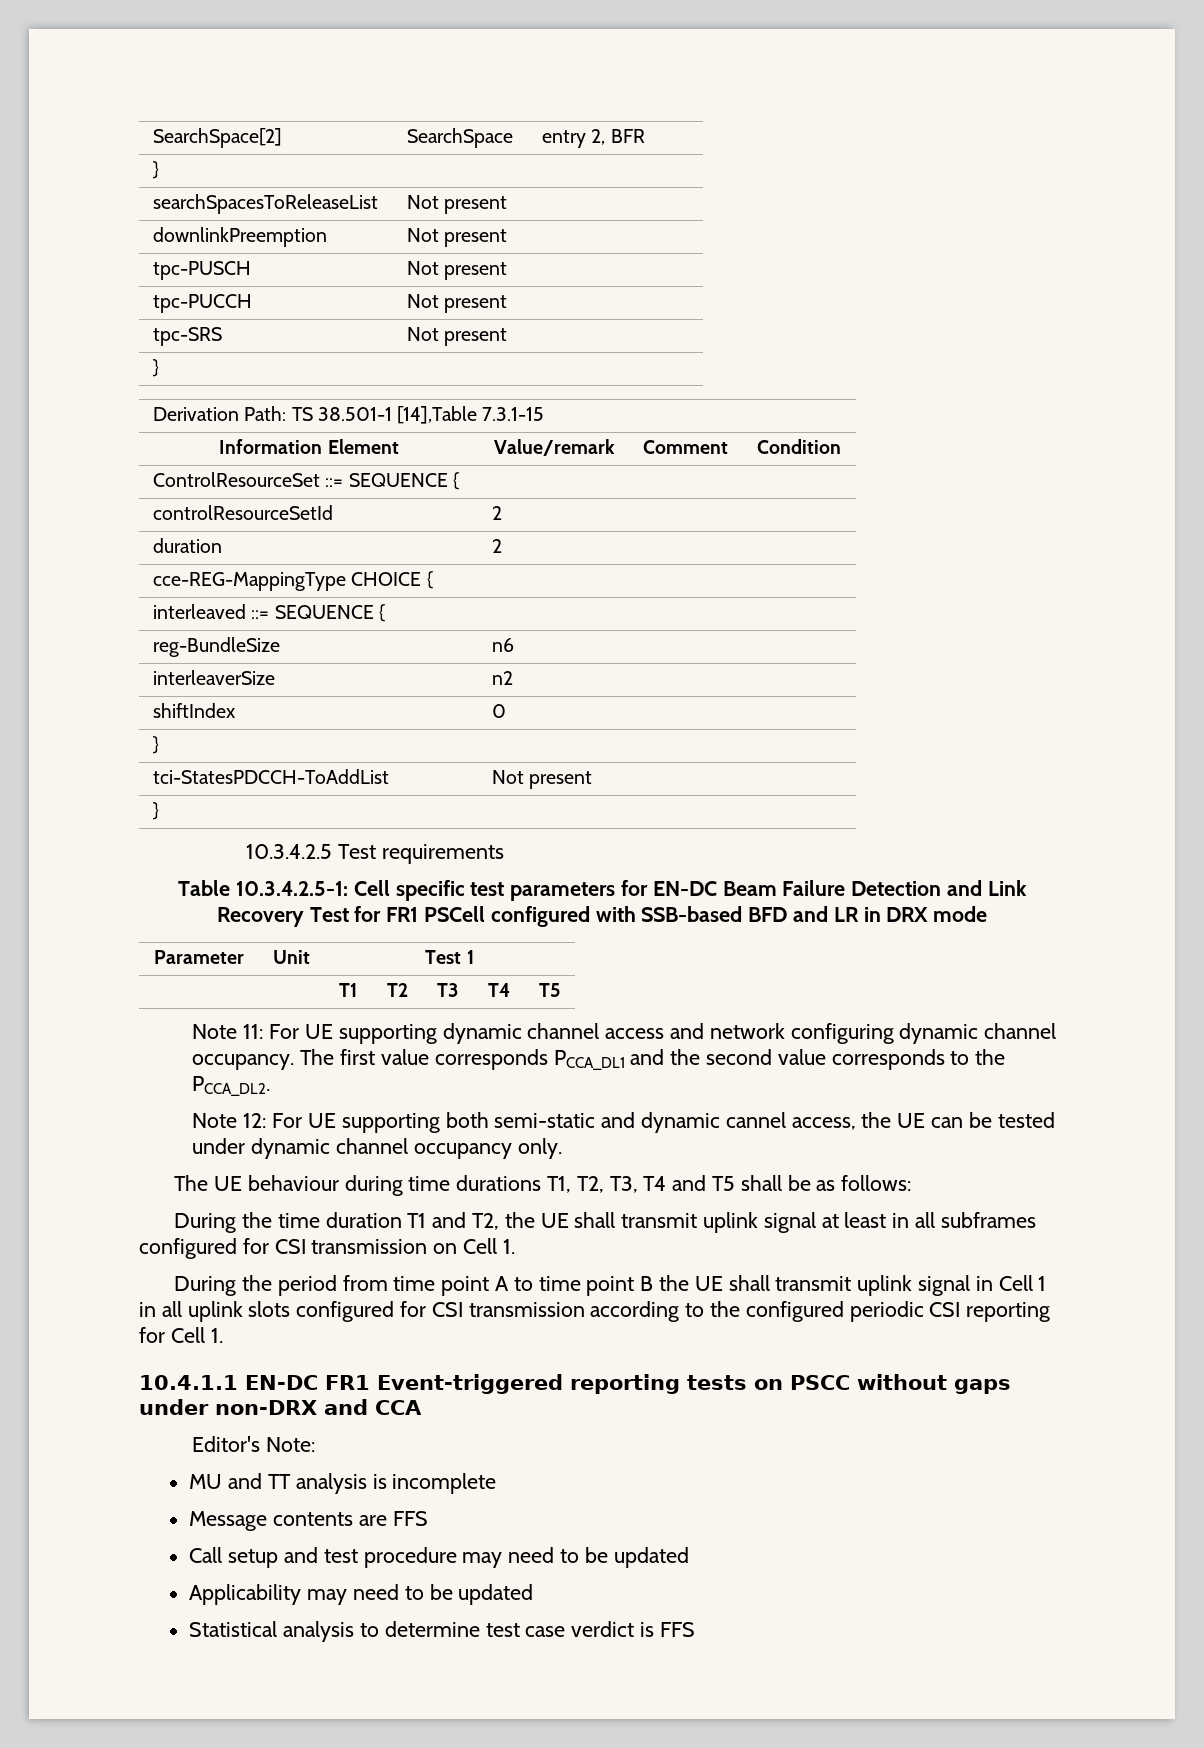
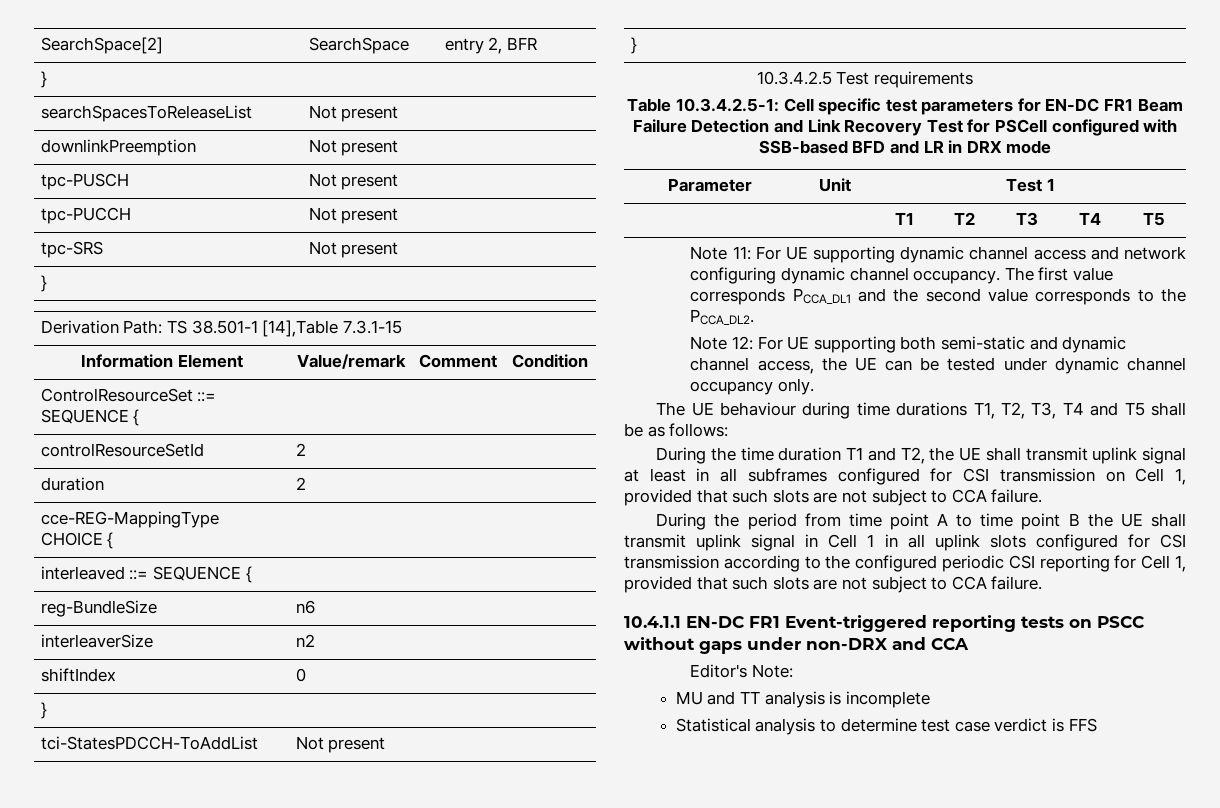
(717, 888) none -> [1104,98,1134,111] FR1
[386,907,419,922] FR1 -> (991, 126) none
[725,1112,786,1128] cannel -> [690,357,750,371] channel
[502,1239,515,1254] 1. -> [1175,468,1186,485] [624,489,1043,506] 1, provided that such slots are not subject to CCA failure.
[210,1328,223,1343] 1. -> [1175,555,1186,572] [624,576,1043,593] 1, provided that such slots are not subject to CCA failure.
[189,1511,428,1531] [189,1547,689,1568] [189,1584,534,1605] // Message contents are FFS // Call setup and test procedure may need to be updated // Applicability may need to be updated -> (930, 699) none

